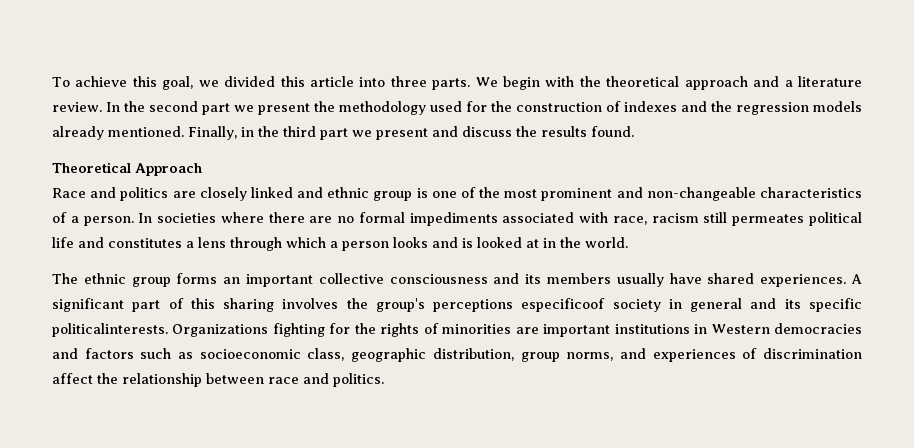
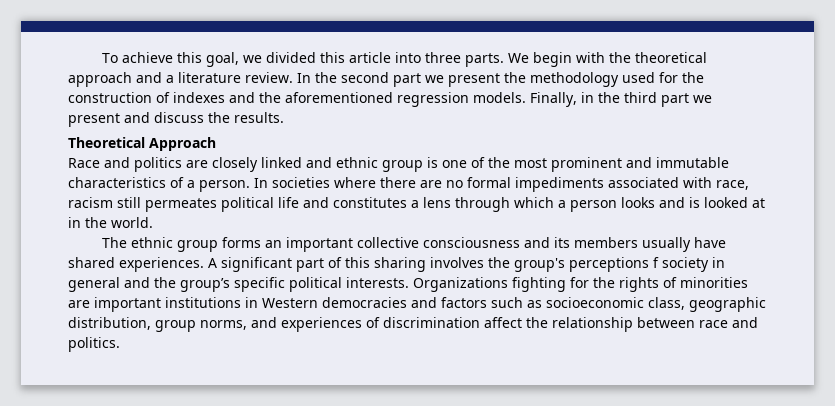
[736,101,862,115] [52,126,184,140] regression models already mentioned. -> [285,92,526,107] aforementioned regression models.
[541,126,634,137] results found. -> [234,112,284,123] results.
[646,187,756,201] non-changeable -> [656,157,729,168] immutable
[521,298,606,312] especificoof -> [653,257,659,268] f
[784,298,862,312] [52,323,168,337] its specific politicalinterests. -> [154,277,409,292] the group’s specific political interests.

